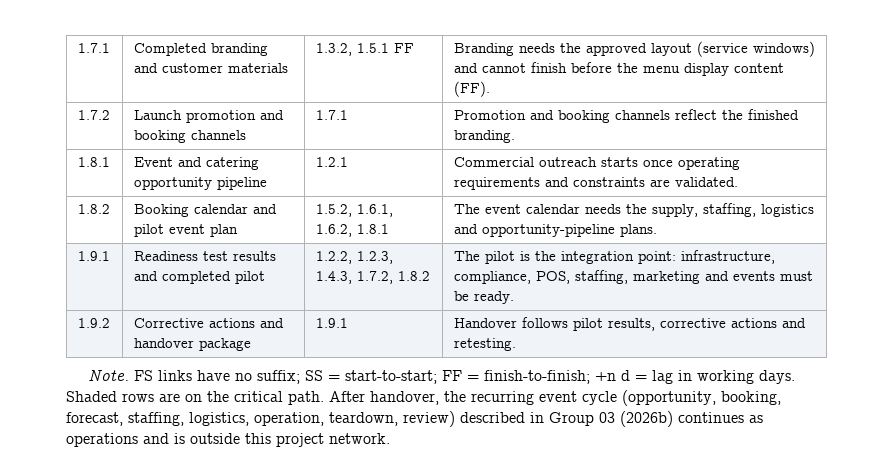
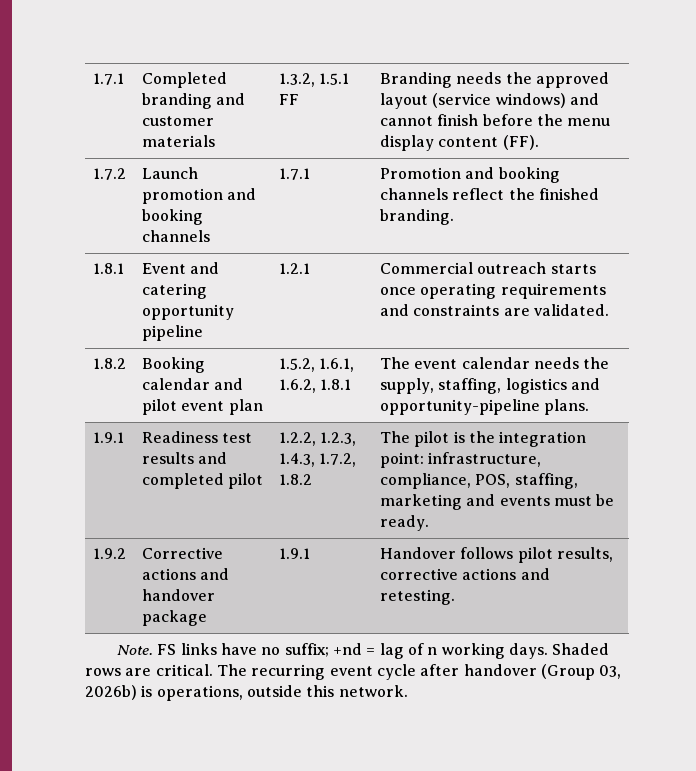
[305,370,693,384] SS = start-to-start; FF = finish-to-finish; +n d = lag in -> [332,643,438,659] +nd = lag of n
[185,390,781,406] [66,411,763,427] [66,433,185,447] on the critical path. After handover, the recurring event cycle (opportunity, booking, forecast, staffing, logistics, operation, teardown, review) described in Group 03 (2026b) continues as operations and is -> [155,664,622,680] [85,685,243,701] critical. The recurring event cycle after handover (Group 03, 2026b) is operations,
[276,433,324,447] project -> (335, 691) none

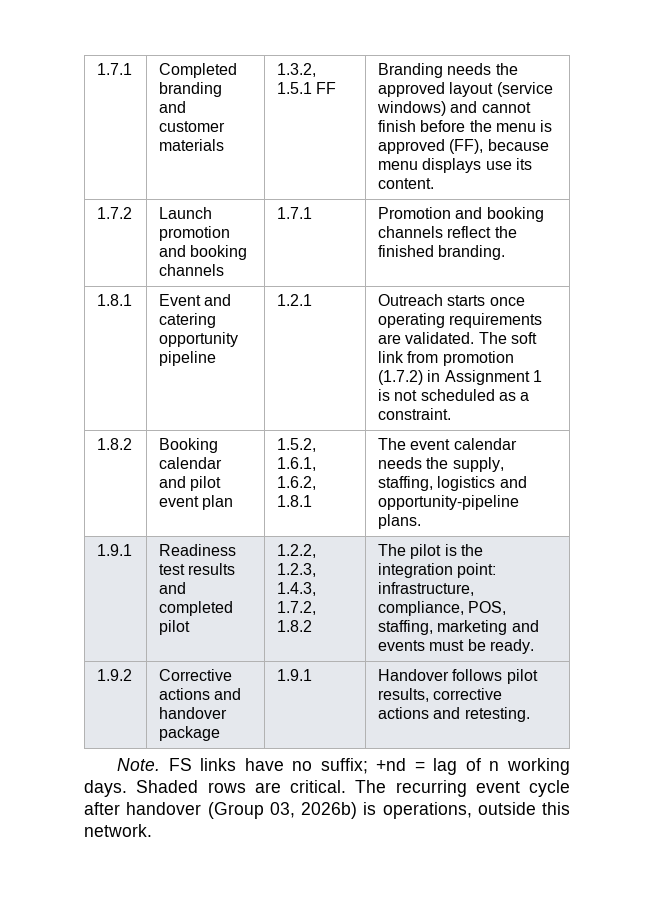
[379,135,539,151] display content (FF). -> [540,120,553,132] [378,139,549,154] [378,158,532,173] [378,178,435,189] is approved (FF), because menu displays use its content.
[379,262,547,274] Commercial outreach -> [378,294,444,306] Outreach
[379,304,500,316] and constraints -> (543, 320) none
(609, 310) none -> [478,332,537,344] [378,351,514,366] [378,370,542,385] [378,389,530,401] [378,408,452,420] The soft link from promotion (1.7.2) in Assignment 1 is not scheduled as a constraint.

